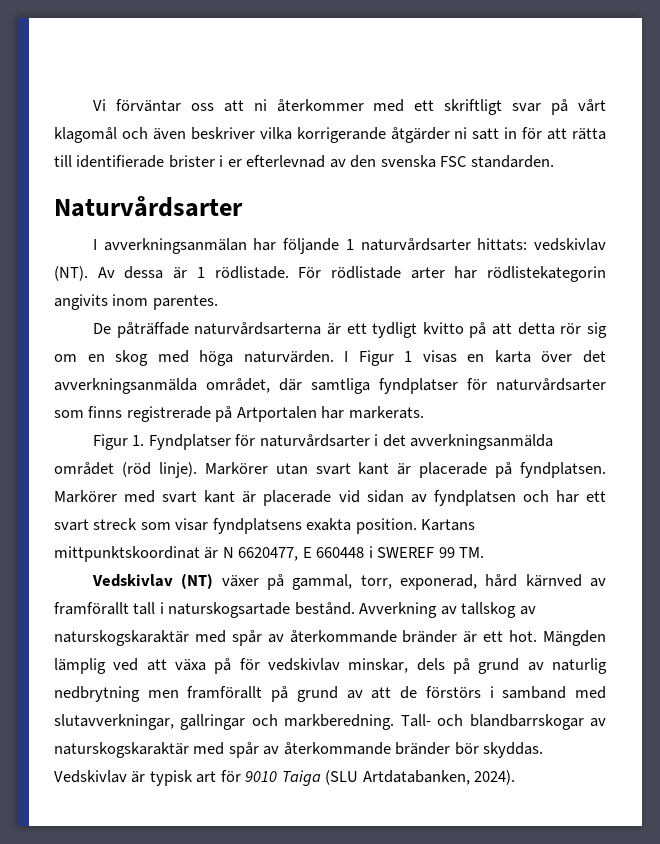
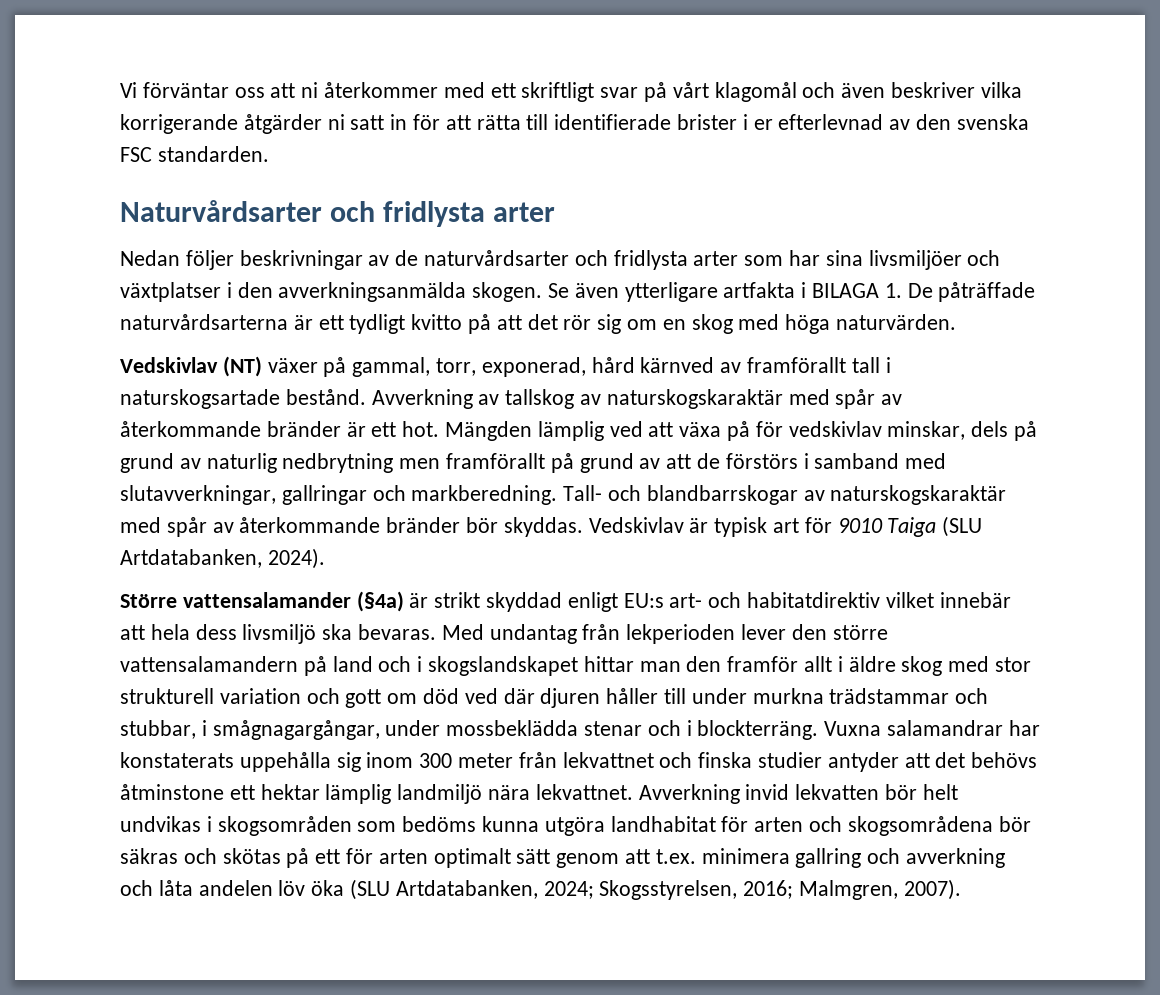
[93,238,606,254] [54,266,606,282] [54,294,218,310] // I avverkningsanmälan har följande 1 naturvårdsarter hittats: vedskivlav (NT). Av dessa är 1 rödlistade. För rödlistade arter har rödlistekategorin angivits inom parentes. // -> [330,201,556,227] [120,250,1001,270] [120,282,902,302] och fridlysta arter // Nedan följer beskrivningar av de naturvårdsarter och fridlysta arter som har sina livsmiljöer och växtplatser i den avverkningsanmälda skogen. Se även ytterligare artfakta i BILAGA 1.
[517,322,555,335] detta -> [527,314,558,330] det
[344,350,607,366] [54,378,606,394] [54,406,424,422] [93,434,554,450] [54,462,606,478] [54,490,606,506] [54,518,476,534] [54,546,485,562] I Figur 1 visas en karta över det avverkningsanmälda området, där samtliga fyndplatser för naturvårdsarter som finns registrerade på Artportalen har markerats. // Figur 1. Fyndplatser för naturvårdsarter i det avverkningsanmälda området (röd linje). Markörer utan svart kant är placerade på fyndplatsen. Markörer med svart kant är placerade vid sidan av fyndplatsen och har ett svart streck som visar fyndplatsens exakta position. Kartans mittpunktskoordinat är N 6620477, E 660448 i SWEREF 99 TM. -> (957, 322) none
(516, 777) none -> [120,591,1011,612] [120,624,888,644] [120,656,1032,676] [120,688,989,708] [120,720,1040,740] [120,752,1038,772] [120,784,958,804] [120,816,1031,836] [120,848,1006,868] [120,879,961,900] // Större vattensalamander (§4a) är strikt skyddad enligt EU:s art- och habitatdirektiv vilket innebär att hela dess livsmiljö ska bevaras. Med undantag från lekperioden lever den större vattensalamandern på land och i skogslandskapet hittar man den framför allt i äldre skog med stor strukturell variation och gott om död ved där djuren håller till under murkna trädstammar och stubbar, i smågnagargångar, under mossbeklädda stenar och i blockterräng. Vuxna salamandrar har konstaterats uppehålla sig inom 300 meter från lekvattnet och finska studier antyder att det behövs åtminstone ett hektar lämplig landmiljö nära lekvattnet. Avverkning invid lekvatten bör helt undvikas i skogsområden som bedöms kunna utgöra landhabitat för arten och skogsområdena bör säkras och skötas på ett för arten optimalt sätt genom att t.ex. minimera gallring och avverkning och låta andelen löv öka (SLU Artdatabanken, 2024; Skogsstyrelsen, 2016; Malmgren, 2007).

